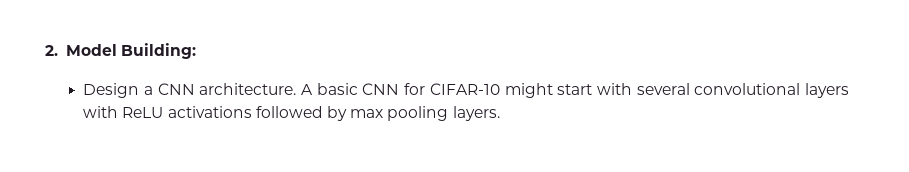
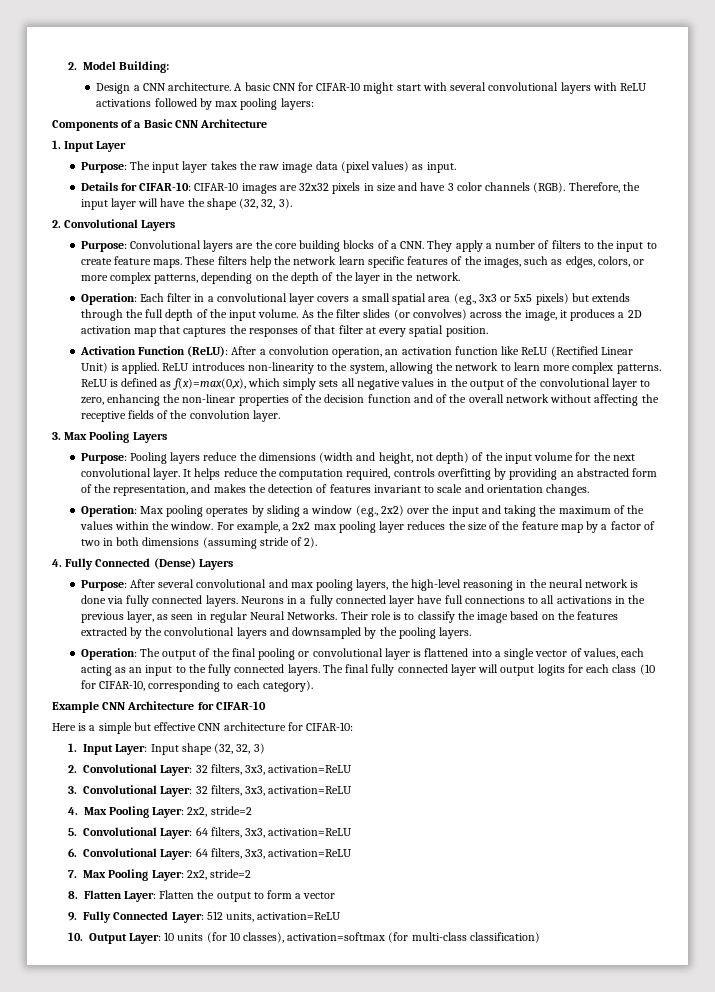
[452,106,500,121] layers. -> [280,98,314,110] [52,119,268,131] [52,140,127,152] [80,161,456,173] [80,182,640,194] [80,198,292,210] [52,219,176,231] [80,240,657,252] [80,256,645,268] [80,272,460,284] [80,293,631,305] [80,309,642,321] [80,325,488,337] [79,346,633,358] [80,362,661,374] [80,378,651,390] [80,394,659,406] [80,410,280,422] [52,431,167,443] [80,452,635,464] [80,468,658,480] [80,484,590,496] [80,505,645,517] [79,521,655,533] [80,537,318,549] [52,558,233,570] [80,579,639,591] [80,595,646,607] [80,611,619,623] [80,627,472,639] [80,648,645,660] [80,664,655,676] [80,680,313,692] [52,701,266,713] [52,722,354,734] [67,743,265,755] [67,764,353,776] [67,785,353,797] [67,806,252,818] [67,827,353,839] [67,848,353,860] [67,869,252,881] [67,890,336,902] [67,911,342,923] [67,932,540,944] layers: // Components of a Basic CNN Architecture // 1. Input Layer // Purpose: The input layer takes the raw image data (pixel values) as input. // Details for CIFAR-10: CIFAR-10 images are 32x32 pixels in size and have 3 color channels (RGB). Therefore, the input layer will have the shape (32, 32, 3). // 2. Convolutional Layers // Purpose: Convolutional layers are the core building blocks of a CNN. They apply a number of filters to the input to create feature maps. These filters help the network learn specific features of the images, such as edges, colors, or more complex patterns, depending on the depth of the layer in the network. // Operation: Each filter in a convolutional layer covers a small spatial area (e.g., 3x3 or 5x5 pixels) but extends through the full depth of the input volume. As the filter slides (or convolves) across the image, it produces a 2D activation map that captures the responses of that filter at every spatial position. // Activation Function (ReLU): After a convolution operation, an activation function like ReLU (Rectified Linear Unit) is applied. ReLU introduces non-linearity to the system, allowing the network to learn more complex patterns. ReLU is defined as f(x)=max(0,x), which simply sets all negative values in the output of the convolutional layer to zero, enhancing the non-linear properties of the decision function and of the overall network without affecting the receptive fields of the convolution layer. // 3. Max Pooling Layers // Purpose: Pooling layers reduce the dimensions (width and height, not depth) of the input volume for the next convolutional layer. It helps reduce the computation required, controls overfitting by providing an abstracted form of the representation, and makes the detection of features invariant to scale and orientation changes. // Operation: Max pooling operates by sliding a window (e.g., 2x2) over the input and taking the maximum of the values within the window. For example, a 2x2 max pooling layer reduces the size of the feature map by a factor of two in both dimensions (assuming stride of 2). // 4. Fully Connected (Dense) Layers // Purpose: After several convolutional and max pooling layers, the high-level reasoning in the neural network is done via fully connected layers. Neurons in a fully connected layer have full connections to all activations in the previous layer, as seen in regular Neural Networks. Their role is to classify the image based on the features extracted by the convolutional layers and downsampled by the pooling layers. // Operation: The output of the final pooling or convolutional layer is flattened into a single vector of values, each acting as an input to the fully connected layers. The final fully connected layer will output logits for each class (10 for CIFAR-10, corresponding to each category). // Example CNN Architecture for CIFAR-10 // Here is a simple but effective CNN architecture for CIFAR-10: // 1. Input Layer: Input shape (32, 32, 3) // 2. Convolutional Layer: 32 filters, 3x3, activation=ReLU // 3. Convolutional Layer: 32 filters, 3x3, activation=ReLU // 4. Max Pooling Layer: 2x2, stride=2 // 5. Convolutional Layer: 64 filters, 3x3, activation=ReLU // 6. Convolutional Layer: 64 filters, 3x3, activation=ReLU // 7. Max Pooling Layer: 2x2, stride=2 // 8. Flatten Layer: Flatten the output to form a vector // 9. Fully Connected Layer: 512 units, activation=ReLU // 10. Output Layer: 10 units (for 10 classes), activation=softmax (for multi-class classification)

